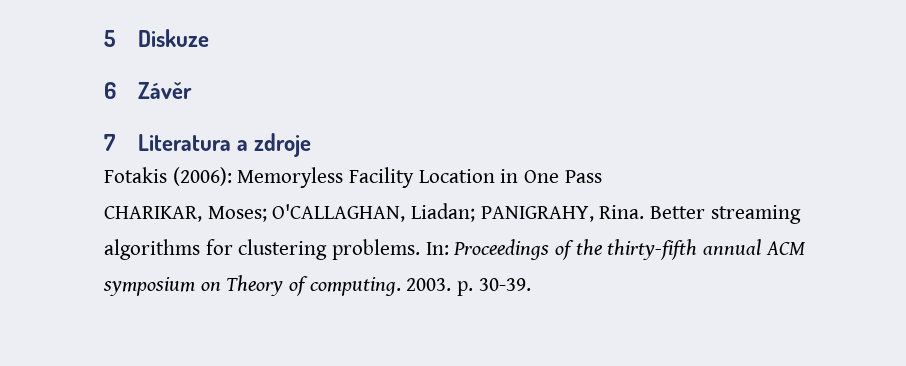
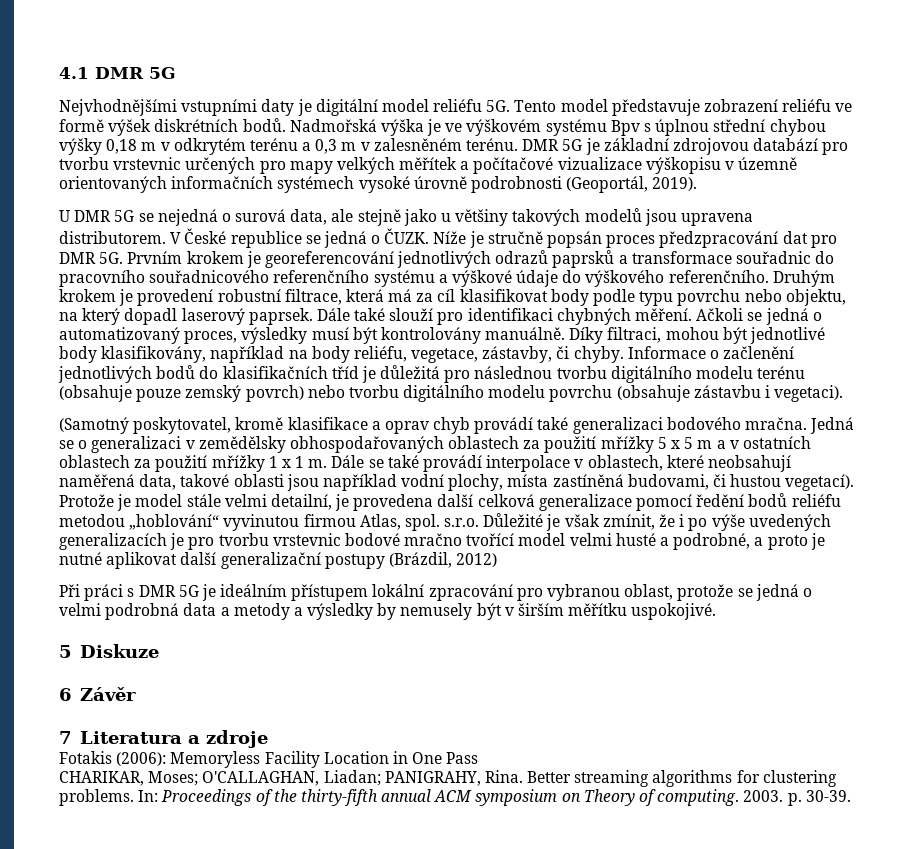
(104, 38) none -> [59,67,176,79] [59,99,853,116] [59,118,826,136] [59,138,849,155] [59,157,798,174] [59,176,698,193] [59,208,753,226] [59,228,837,248] [59,250,835,268] [59,270,835,287] [59,289,846,306] [59,308,822,325] [59,327,826,344] [59,346,795,363] [58,365,806,383] [59,385,844,402] [59,417,855,434] [59,436,811,453] [59,455,791,472] [59,474,855,491] [59,493,841,511] [59,513,831,531] [59,533,825,550] [59,552,498,569] [59,584,812,601] [59,603,717,620] 4.1 DMR 5G // Nejvhodnějšími vstupními daty je digitální model reliéfu 5G. Tento model představuje zobrazení reliéfu ve formě výšek diskrétních bodů. Nadmořská výška je ve výškovém systému Bpv s úplnou střední chybou výšky 0,18 m v odkrytém terénu a 0,3 m v zalesněném terénu. DMR 5G je základní zdrojovou databází pro tvorbu vrstevnic určených pro mapy velkých měřítek a počítačové vizualizace výškopisu v územně orientovaných informačních systémech vysoké úrovně podrobnosti (Geoportál, 2019). // U DMR 5G se nejedná o surová data, ale stejně jako u většiny takových modelů jsou upravena distributorem. V České republice se jedná o ČUZK. Níže je stručně popsán proces předzpracování dat pro DMR 5G. Prvním krokem je georeferencování jednotlivých odrazů paprsků a transformace souřadnic do pracovního souřadnicového referenčního systému a výškové údaje do výškového referenčního. Druhým krokem je provedení robustní filtrace, která má za cíl klasifikovat body podle typu povrchu nebo objektu, na který dopadl laserový paprsek. Dále také slouží pro identifikaci chybných měření. Ačkoli se jedná o automatizovaný proces, výsledky musí být kontrolovány manuálně. Díky filtraci, mohou být jednotlivé body klasifikovány, například na body reliéfu, vegetace, zástavby, či chyby. Informace o začlenění jednotlivých bodů do klasifikačních tříd je důležitá pro následnou tvorbu digitálního modelu terénu (obsahuje pouze zemský povrch) nebo tvorbu digitálního modelu povrchu (obsahuje zástavbu i vegetaci). // (Samotný poskytovatel, kromě klasifikace a oprav chyb provádí také generalizaci bodového mračna. Jedná se o generalizaci v zemědělsky obhospodařovaných oblastech za použití mřížky 5 x 5 m a v ostatních oblastech za použití mřížky 1 x 1 m. Dále se také provádí interpolace v oblastech, které neobsahují naměřená data, takové oblasti jsou například vodní plochy, místa zastíněná budovami, či hustou vegetací). Protože je model stále velmi detailní, je provedena další celková generalizace pomocí ředění bodů reliéfu metodou „hoblování“ vyvinutou firmou Atlas, spol. s.r.o. Důležité je však zmínit, že i po výše uvedených generalizacích je pro tvorbu vrstevnic bodové mračno tvořící model velmi husté a podrobné, a proto je nutné aplikovat další generalizační postupy (Brázdil, 2012) // Při práci s DMR 5G je ideálním přístupem lokální zpracování pro vybranou oblast, protože se jedná o velmi podrobná data a metody a výsledky by nemusely být v širším měřítku uspokojivé. //

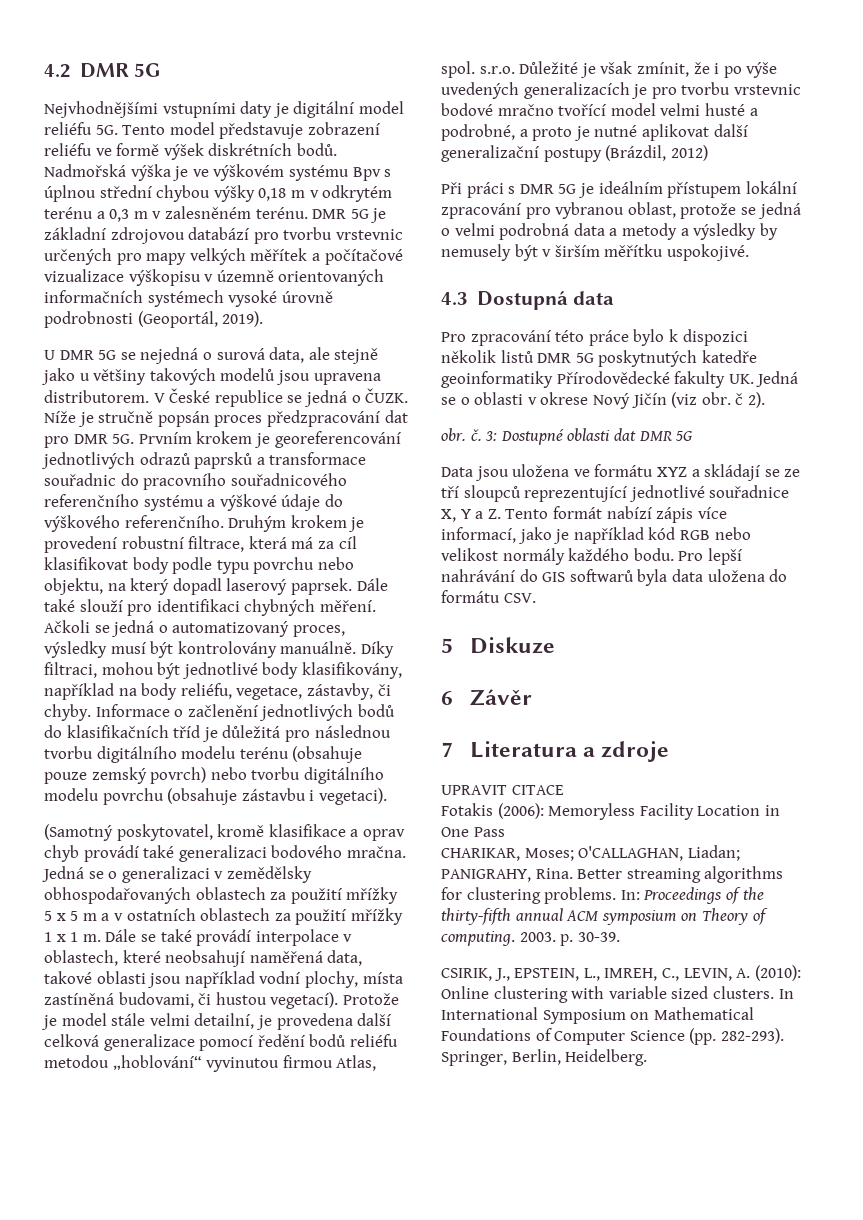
[59,67,89,79] 4.1 -> [44,64,71,78] 4.2
(717, 611) none -> [441,291,615,310] [441,329,748,346] [441,350,757,367] [441,371,799,388] [441,392,765,409] [441,428,693,445] [441,464,801,481] [441,485,790,502] [441,506,727,523] [441,527,751,544] [441,548,743,565] [441,569,788,586] [441,590,536,603] // 4.3 Dostupná data // Pro zpracování této práce bylo k dispozici několik listů DMR 5G poskytnutých katedře geoinformatiky Přírodovědecké fakulty UK. Jedná se o oblasti v okrese Nový Jičín (viz obr. č 2). // obr. č. 3: Dostupné oblasti dat DMR 5G // Data jsou uložena ve formátu XYZ a skládají se ze tří sloupců reprezentující jednotlivé souřadnice X, Y a Z. Tento formát nabízí zápis více informací, jako je například kód RGB nebo velikost normály každého bodu. Pro lepší nahrávání do GIS softwarů byla data uložena do formátu CSV.
(268, 739) none -> [441,785,564,795] // UPRAVIT CITACE
(851, 796) none -> [441,965,801,981] [441,986,794,1003] [441,1007,754,1024] [441,1028,784,1045] [441,1049,648,1066] // CSIRIK, J., EPSTEIN, L., IMREH, C., LEVIN, A. (2010): Online clustering with variable sized clusters. In International Symposium on Mathematical Foundations of Computer Science (pp. 282-293). Springer, Berlin, Heidelberg.

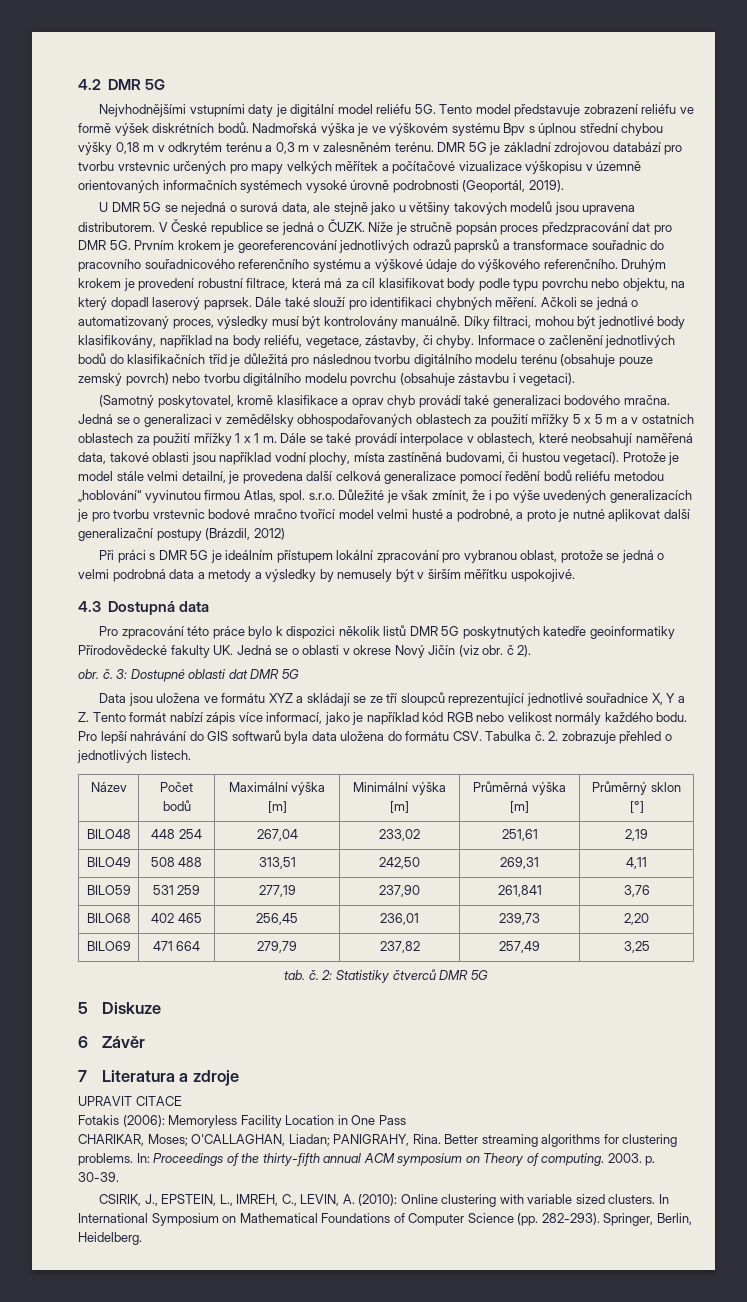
(536, 598) none -> [485,731,672,744] [77,750,191,763] [90,782,127,792] [160,782,193,792] [162,800,191,811] [228,782,326,795] [267,801,287,813] [353,782,446,795] [390,801,409,813] [473,781,566,795] [510,801,529,813] [592,781,681,795] [629,801,644,813] [86,829,131,839] [151,829,202,839] [256,829,298,841] [379,829,420,841] [501,829,538,841] [625,829,648,841] [86,857,131,867] [150,857,203,867] [258,857,296,869] [379,857,420,869] [500,857,539,869] [626,857,647,869] [86,885,131,895] [152,885,201,895] [258,885,296,897] [379,885,420,897] [497,885,542,897] [623,885,650,897] [86,913,131,923] [151,913,202,923] [256,913,298,925] [380,913,419,925] [499,913,540,925] [624,913,649,925] [86,941,131,951] [152,941,201,951] [257,941,297,953] [379,941,420,953] [499,941,540,953] [623,941,650,953] [284,969,488,983] Tabulka č. 2. zobrazuje přehled o jednotlivých listech. // Název | Počet bodů | Maximální výška [m] | Minimální výška [m] | Průměrná výška [m] | Průměrný sklon [°] // BILO48 | 448 254 | 267,04 | 233,02 | 251,61 | 2,19 // BILO49 | 508 488 | 313,51 | 242,50 | 269,31 | 4,11 // BILO59 | 531 259 | 277,19 | 237,90 | 261,841 | 3,76 // BILO68 | 402 465 | 256,45 | 236,01 | 239,73 | 2,20 // BILO69 | 471 664 | 279,79 | 237,82 | 257,49 | 3,25 // tab. č. 2: Statistiky čtverců DMR 5G

